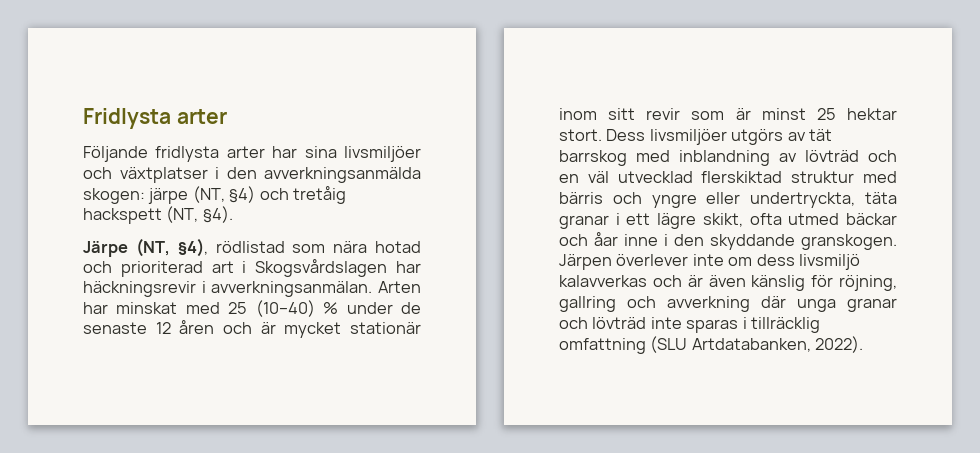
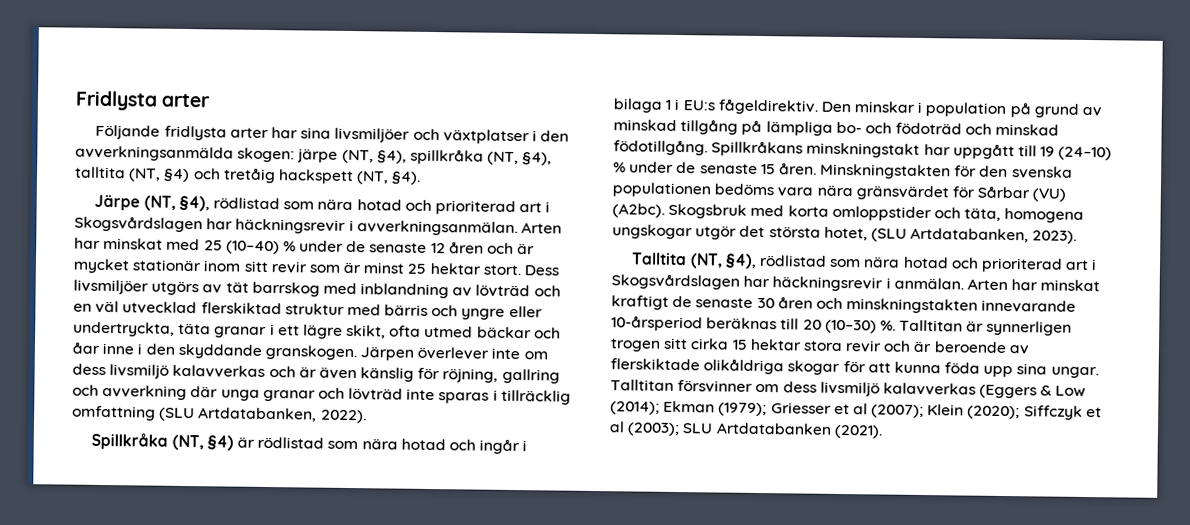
(225, 194) none -> [376,148,553,166] [74,166,162,182] §4), spillkråka (NT, §4), talltita (NT,
(864, 344) none -> [91,432,528,455] [613,98,1103,118] [613,119,1060,136] [613,139,1113,161] [613,161,1073,180] [612,182,1067,202] [612,203,1085,223] [612,224,1078,244] [631,252,1098,273] [611,273,1101,292] [611,295,1077,314] [611,315,1073,336] [610,337,1030,355] [610,358,1099,379] [610,379,1087,399] [610,400,1102,420] [609,421,883,439] // Spillkråka (NT, §4) är rödlistad som nära hotad och ingår i bilaga 1 i EU:s fågeldirektiv. Den minskar i population på grund av minskad tillgång på lämpliga bo- och födoträd och minskad födotillgång. Spillkråkans minskningstakt har uppgått till 19 (24–10) % under de senaste 15 åren. Minskningstakten för den svenska populationen bedöms vara nära gränsvärdet för Sårbar (VU) (A2bc). Skogsbruk med korta omloppstider och täta, homogena ungskogar utgör det största hotet, (SLU Artdatabanken, 2023). // Talltita (NT, §4), rödlistad som nära hotad och prioriterad art i Skogsvårdslagen har häckningsrevir i anmälan. Arten har minskat kraftigt de senaste 30 åren och minskningstakten innevarande 10-årsperiod beräknas till 20 (10–30) %. Talltitan är synnerligen trogen sitt cirka 15 hektar stora revir och är beroende av flerskiktade olikåldriga skogar för att kunna föda upp sina ungar. Talltitan försvinner om dess livsmiljö kalavverkas (Eggers & Low (2014); Ekman (1979); Griesser et al (2007); Klein (2020); Siffczyk et al (2003); SLU Artdatabanken (2021).

